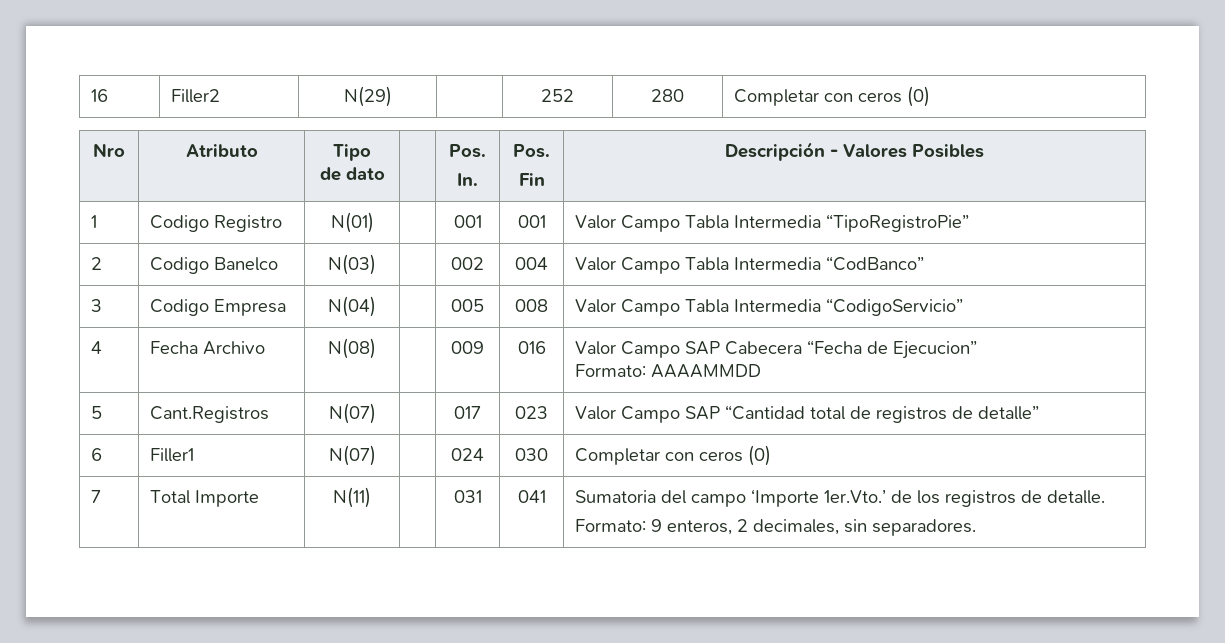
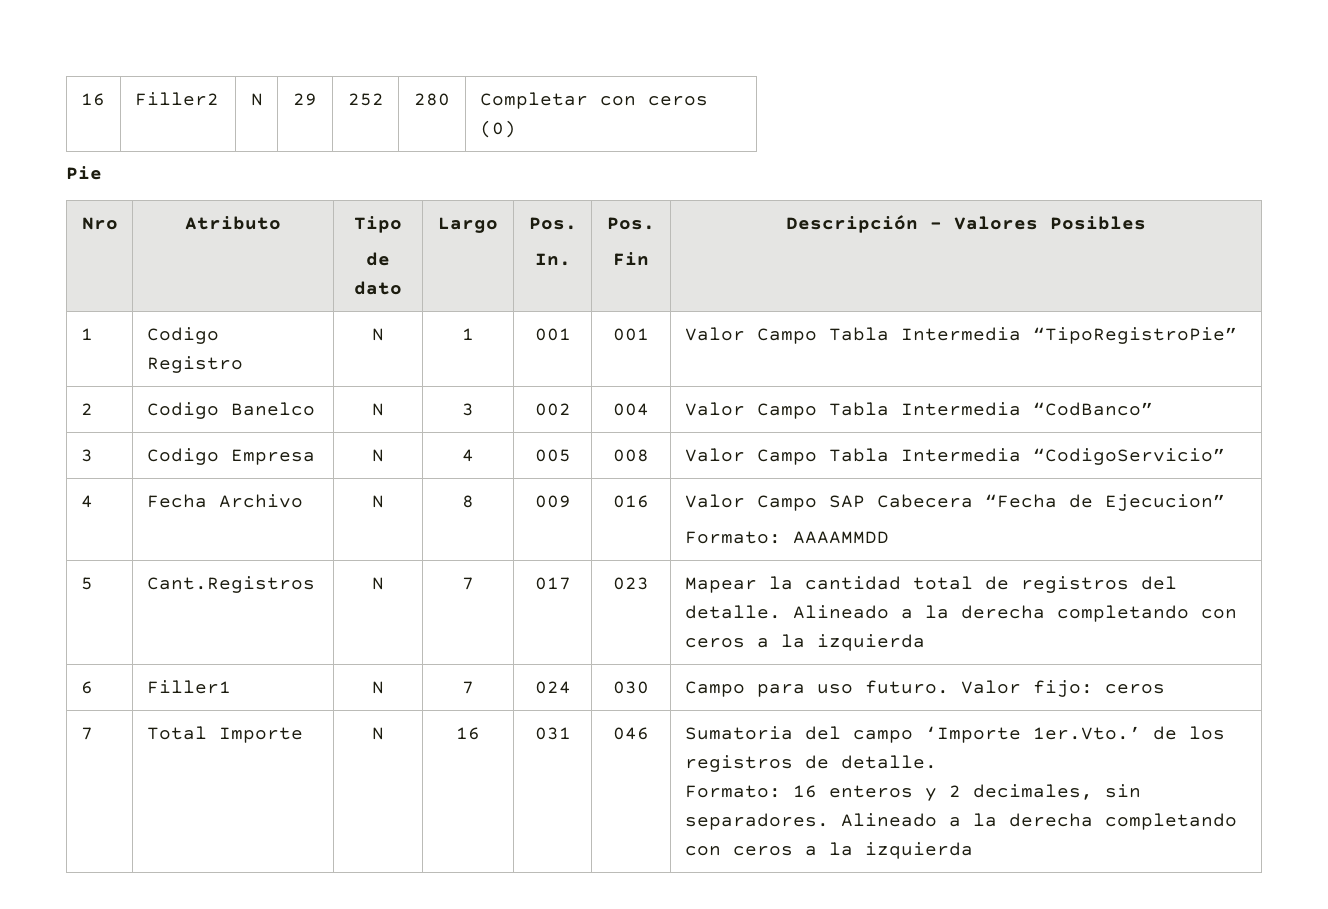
[343,86,392,107] N(29) | -> [250,93,263,106] [293,93,317,106] N | 29
(931, 96) none -> [66,166,102,180] // Pie
(385, 173) none -> [438,217,498,233] Largo
[330,212,374,233] N(01) | -> [372,328,384,341] [462,328,474,340] N | 1
[328,254,376,275] N(03) | -> [372,403,384,416] [462,403,474,416] N | 3
[328,296,376,317] N(04) | -> [372,449,384,462] [462,449,474,462] N | 4
[328,338,376,359] N(08) | -> [372,495,384,508] [462,495,474,508] N | 8
[328,403,376,424] N(07) | -> [372,577,384,590] [462,577,474,590] N | 7
[575,405,1040,423] Valor Campo SAP “Cantidad total de registros de detalle” -> [684,576,1177,593] [684,605,1237,622] [684,634,925,651] Mapear la cantidad total de registros del detalle. Alineado a la derecha completando con ceros a la izquierda
[328,445,376,466] N(07) | -> [372,681,384,694] [462,681,474,694] N | 7
[575,445,772,466] Completar con ceros (0) -> [684,680,1165,697] Campo para uso futuro. Valor fijo: ceros
[333,487,371,508] N(11) | -> [372,727,384,740] [456,727,480,740] N | 16
[517,490,546,503] 041 -> [613,727,649,740] 046
[651,519,733,535] 9 enteros, -> [792,785,937,801] 16 enteros y
(977, 527) none -> [840,813,1237,830] [684,842,973,859] Alineado a la derecha completando con ceros a la izquierda

